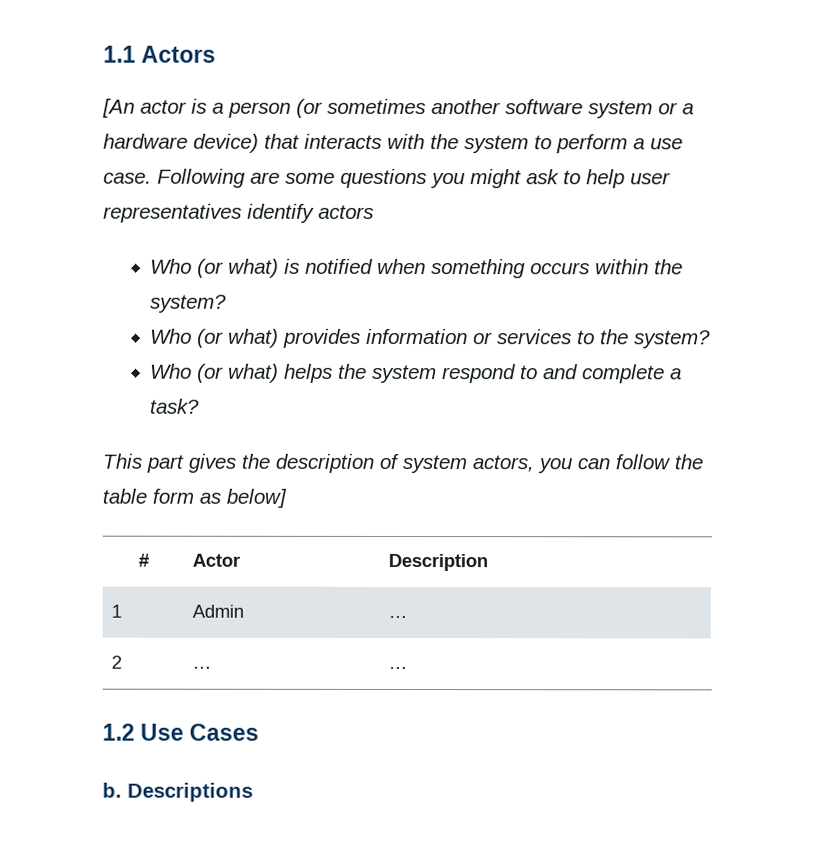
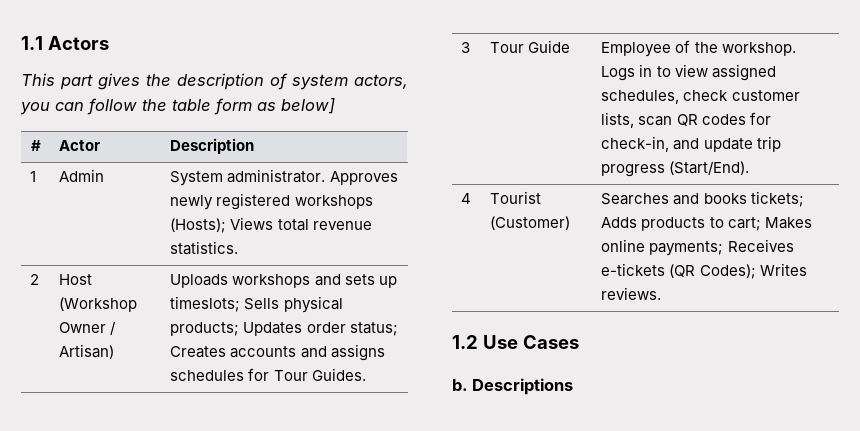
[102,98,694,119] [103,133,683,154] [103,168,671,189] [103,203,374,223] [150,258,684,279] [150,294,228,313] [150,328,712,349] [150,363,683,384] [150,398,201,414] // [An actor is a person (or sometimes another software system or a hardware device) that interacts with the system to perform a use case. Following are some questions you might ask to help user representatives identify actors // Who (or what) is notified when something occurs within the system? // Who (or what) provides information or services to the system? // Who (or what) helps the system respond to and complete a task? -> (109, 43) none
[388,615,409,619] [111,655,123,669] [192,666,213,669] [388,666,409,670] … // 2 | … | … -> [170,169,398,186] [170,193,373,210] [170,217,372,233] [170,241,239,255] [30,274,40,285] [59,274,93,285] [59,297,138,312] [59,321,117,335] [59,344,115,359] [170,274,397,288] [170,296,343,313] [170,322,398,336] [170,344,385,361] [170,368,366,381] [461,42,471,53] [490,40,571,53] [601,40,796,57] [601,64,776,81] [601,90,800,104] [601,112,771,128] [601,136,781,152] [601,161,750,177] [461,193,472,204] [490,191,542,204] [490,216,571,230] [601,191,804,207] [601,217,812,231] [601,239,794,256] [601,263,807,279] [601,287,662,300] System administrator. Approves newly registered workshops (Hosts); Views total revenue statistics. // 2 | Host (Workshop Owner / Artisan) | Uploads workshops and sets up timeslots; Sells physical products; Updates order status; Creates accounts and assigns schedules for Tour Guides. // 3 | Tour Guide | Employee of the workshop. Logs in to view assigned schedules, check customer lists, scan QR codes for check-in, and update trip progress (Start/End). // 4 | Tourist (Customer) | Searches and books tickets; Adds products to cart; Makes online payments; Receives e-tickets (QR Codes); Writes reviews.

